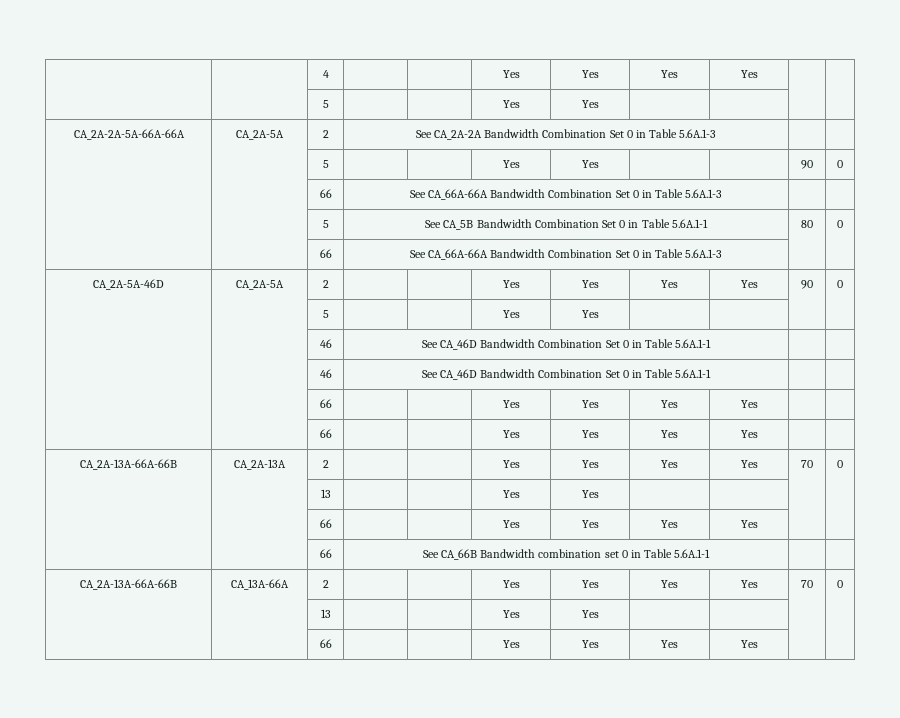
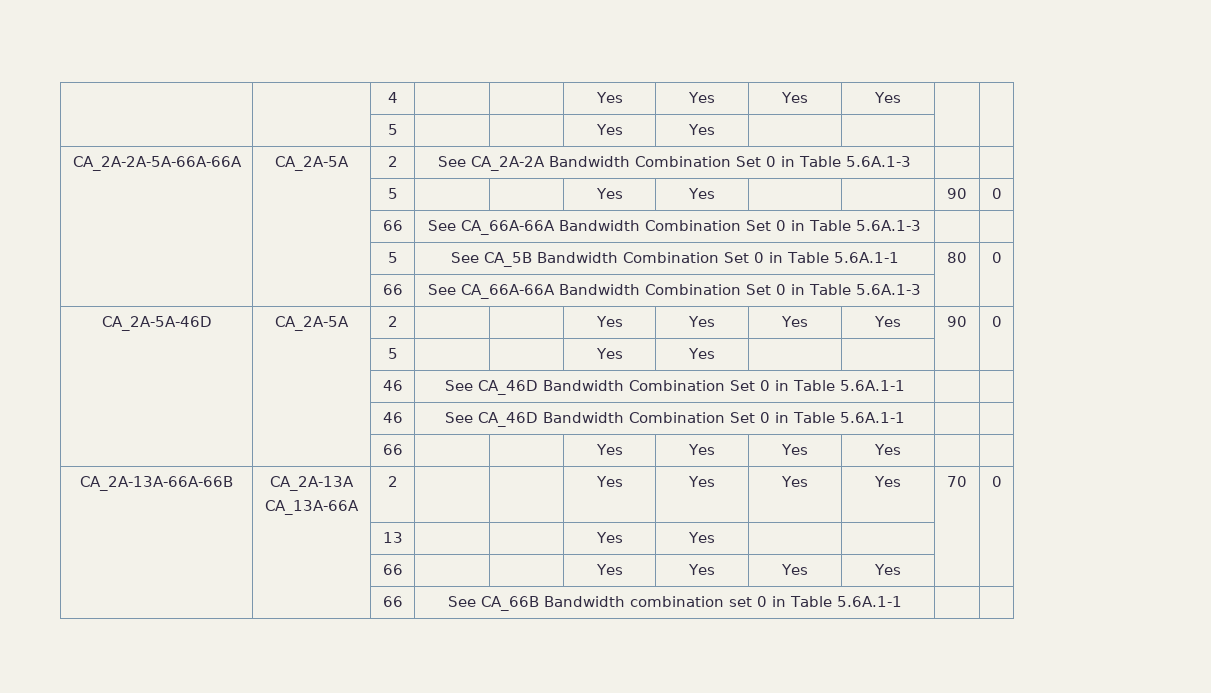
[319,429,332,438] [502,430,520,438] [581,430,599,438] [661,430,678,438] [740,430,758,438] // | | 66 | | | Yes | Yes | Yes | Yes | | -> (902, 449) none
(286, 464) none -> [265,500,359,515] // CA_13A-66A
[80,579,177,590] [231,579,289,590] [322,580,329,588] [502,580,520,588] [581,580,599,588] [661,580,678,588] [740,580,758,588] [801,580,813,588] [837,580,843,588] [320,609,331,618] [502,610,520,618] [581,610,599,618] [319,639,332,648] [502,640,520,648] [581,640,599,648] [661,640,678,648] [740,640,758,648] // CA_2A-13A-66A-66B | CA_13A-66A | 2 | | | Yes | Yes | Yes | Yes | 70 | 0 // | | 13 | | | Yes | Yes | | | | // | | 66 | | | Yes | Yes | Yes | Yes | | -> (902, 601) none

